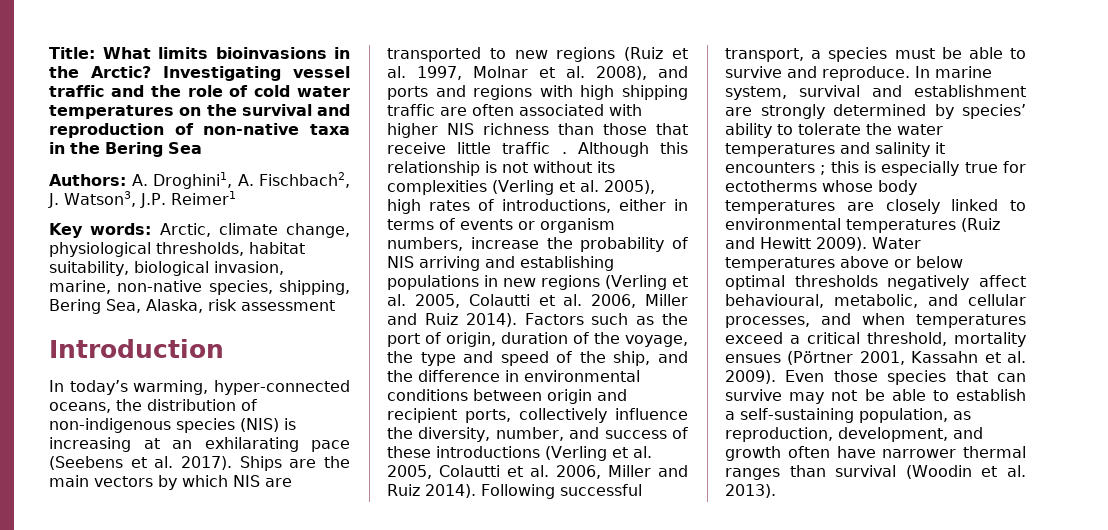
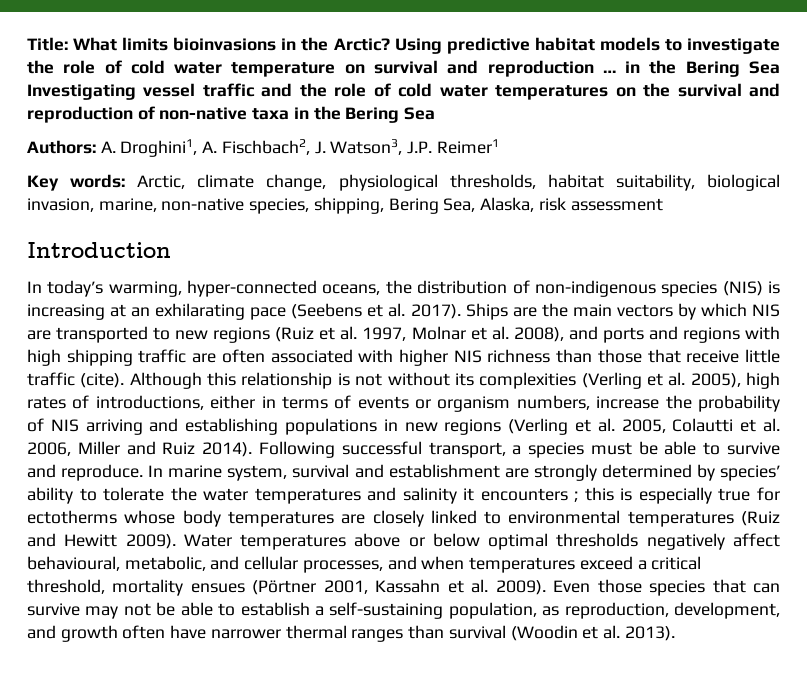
(151, 72) none -> [394,37,781,54] [27,60,781,77] Using predictive habitat models to investigate the role of cold water temperature on survival and reproduction … in the Bering Sea
[561,152,567,154] . -> [80,373,125,388] (cite).
[524,313,688,325] [387,332,688,347] [387,351,688,366] [387,370,640,382] [387,389,627,404] [387,408,688,423] [387,427,688,442] [387,446,652,461] [387,465,688,479] [387,484,476,498] Factors such as the port of origin, duration of the voyage, the type and speed of the ship, and the difference in environmental conditions between origin and recipient ports, collectively influence the diversity, number, and success of these introductions (Verling et al. 2005, Colautti et al. 2006, Miller and Ruiz 2014). -> (253, 449) none

